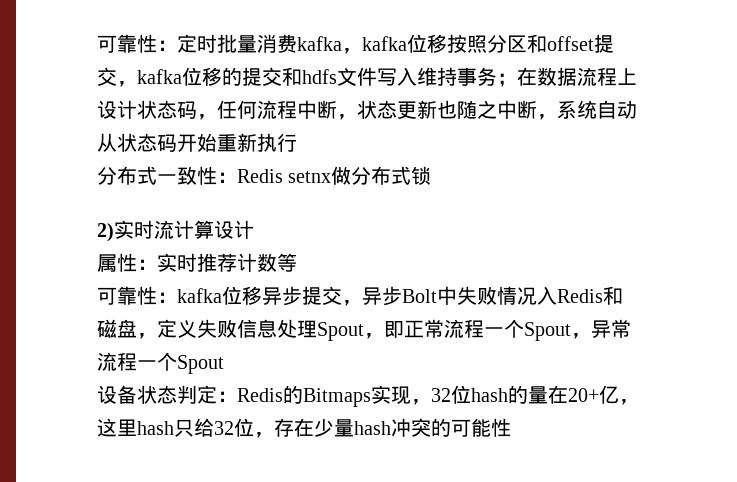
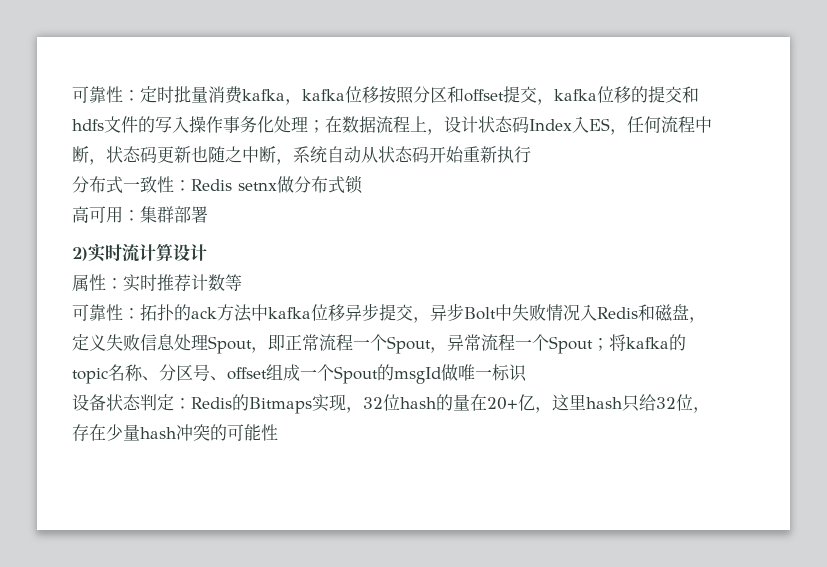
[377,67,497,86] 写入维持事务 -> [138,116,308,133] 的写入操作事务化处理
(637, 76) none -> [427,129,444,135] ，
(197, 110) none -> [529,116,610,133] Index入ES
(397, 109) none -> [140,146,157,163] 码
(432, 175) none -> [72,206,208,223] // 高可用：集群部署
(177, 297) none -> [140,304,268,322] 拓扑的ack方法中
(224, 364) none -> [592,334,686,351] [72,364,527,384] ；将kafka的topic名称、分区号、offset组成一个Spout的msgId做唯一标识

